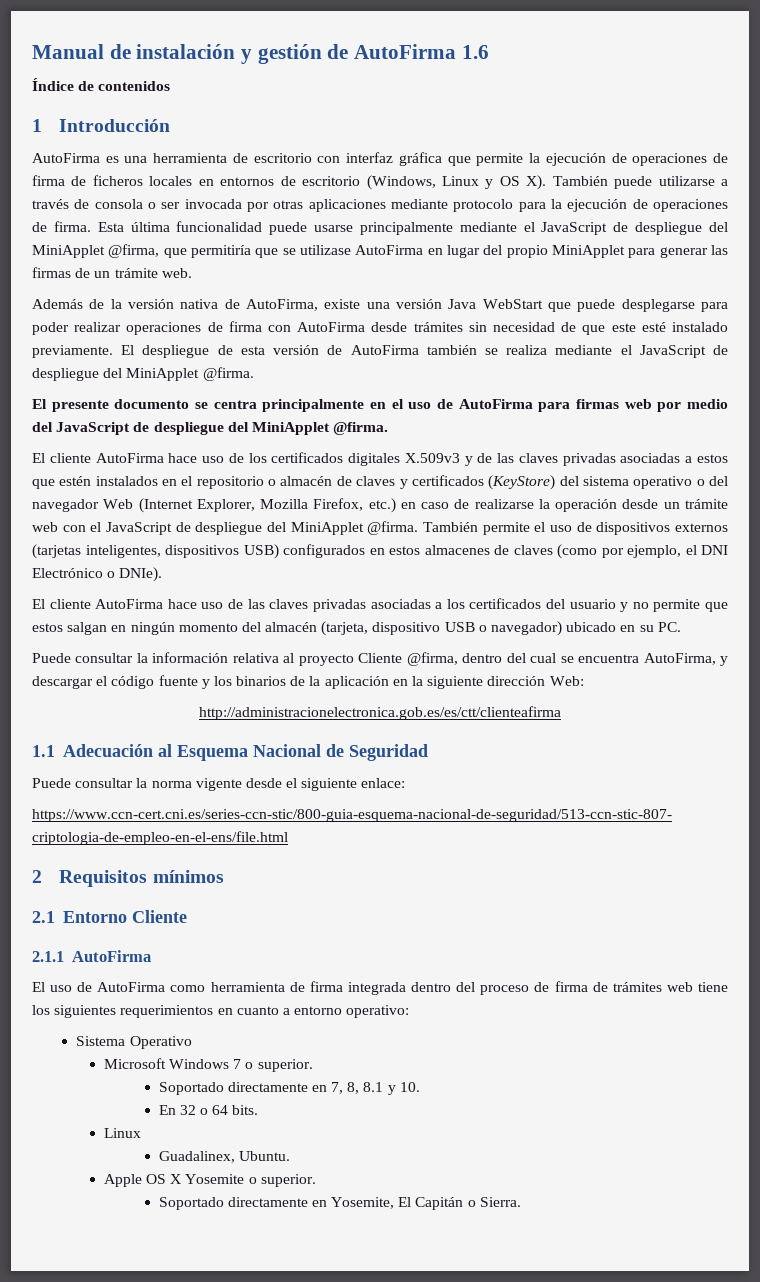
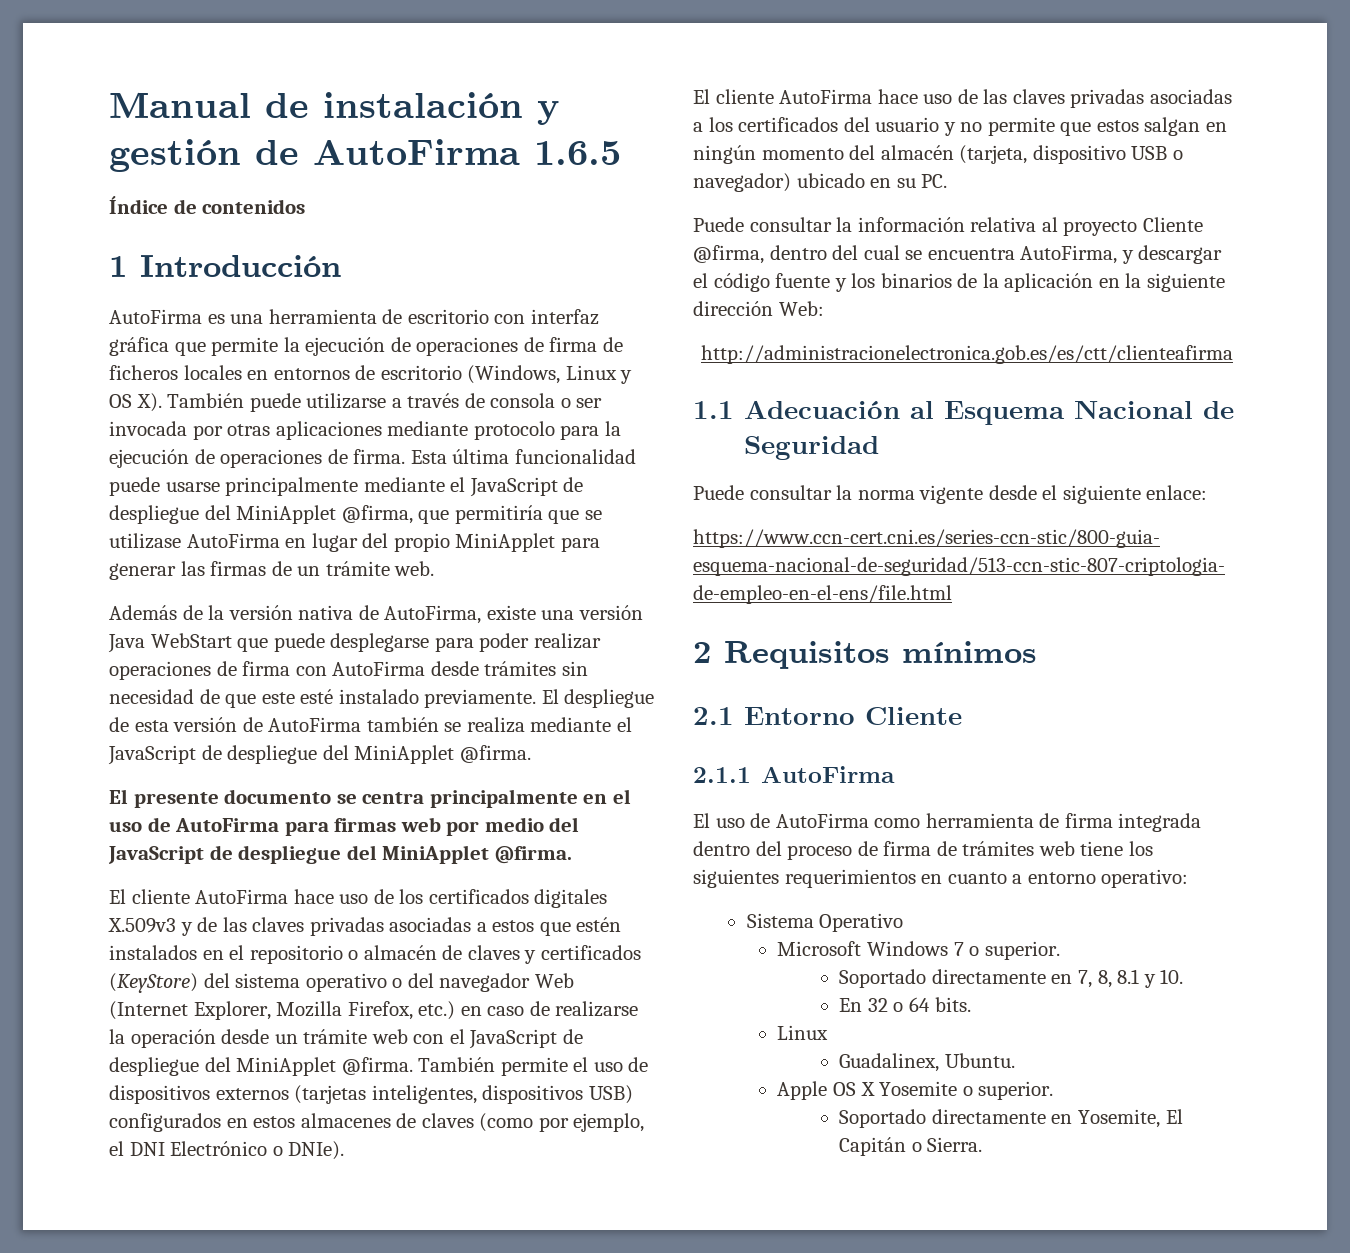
[461,45,489,59] 1.6 -> [534,141,621,165] 1.6.5

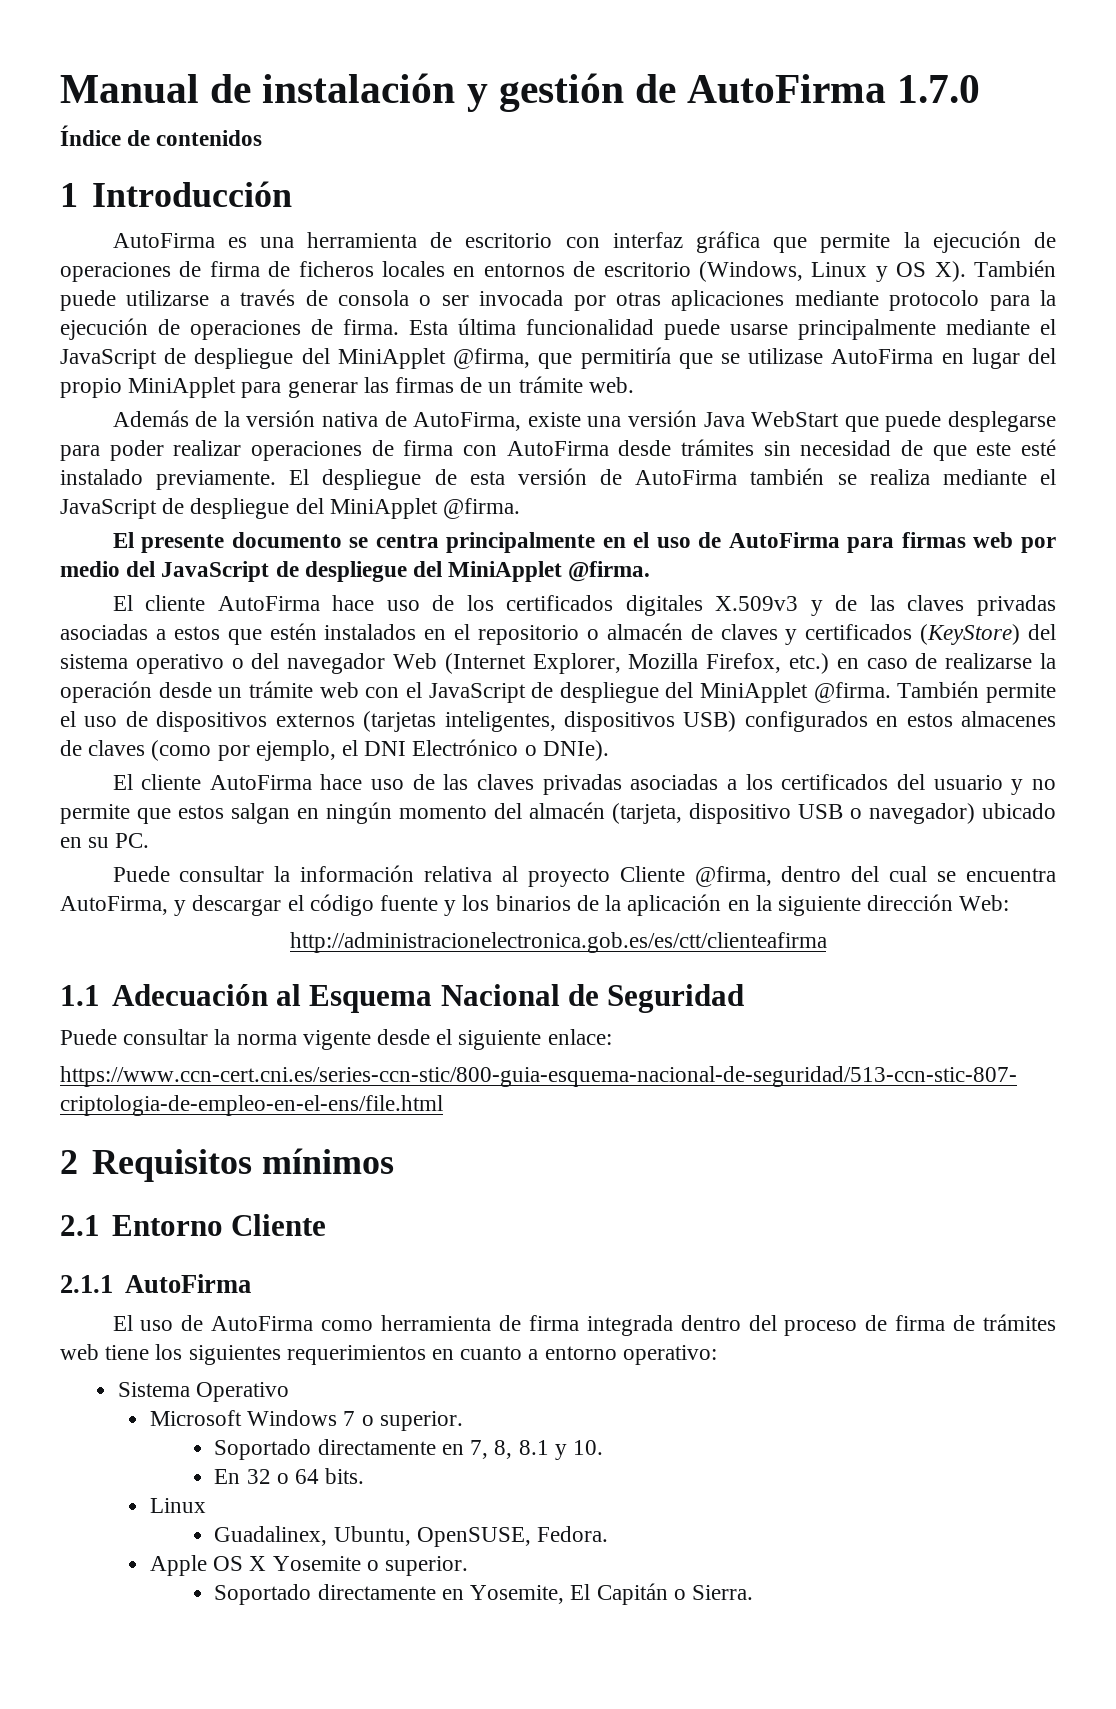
[534,141,621,165] 1.6.5 -> [897,75,981,103] 1.7.0
[944,1053,1015,1068] Ubuntu. -> [333,1526,609,1547] Ubuntu, OpenSUSE, Fedora.

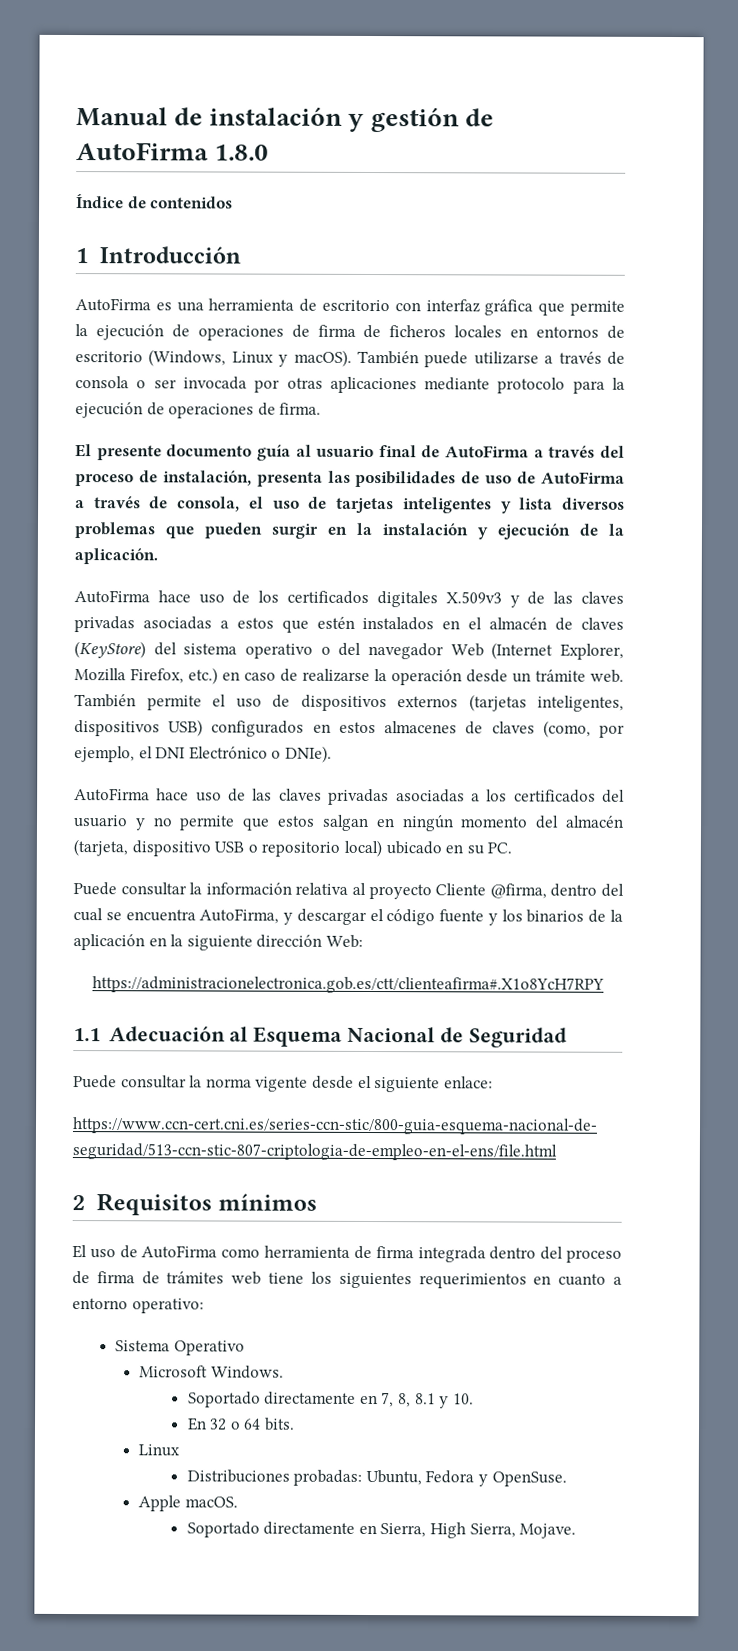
[897,75,981,103] 1.7.0 -> [214,144,270,161] 1.8.0
[896,261,966,282] OS X). -> [293,349,352,367] macOS).
[409,318,1056,340] [60,347,1056,369] [60,376,634,398] [112,410,1056,432] [60,439,1056,461] [60,468,1057,490] [60,498,521,519] [112,532,1056,553] [60,561,651,582] [112,595,206,611] Esta última funcionalidad puede usarse principalmente mediante el JavaScript de despliegue del MiniApplet @firma, que permitiría que se utilizase AutoFirma en lugar del propio MiniApplet para generar las firmas de un trámite web. // Además de la versión nativa de AutoFirma, existe una versión Java WebStart que puede desplegarse para poder realizar operaciones de firma con AutoFirma desde trámites sin necesidad de que este esté instalado previamente. El despliegue de esta versión de AutoFirma también se realiza mediante el JavaScript de despliegue del MiniApplet @firma. // El presente documento se centra principalmente en el uso de AutoFirma para firmas web por medio del JavaScript de despliegue del MiniApplet @firma. // El cliente -> [75,444,625,461] [75,470,625,488] [75,496,625,514] [74,522,625,540] [74,548,158,565] // El presente documento guía al usuario final de AutoFirma a través del proceso de instalación, presenta las posibilidades de uso de AutoFirma a través de consola, el uso de tarjetas inteligentes y lista diversos problemas que pueden surgir en la instalación y ejecución de la aplicación. //
[478,625,599,645] repositorio o -> (483, 623) none
[785,624,913,645] y certificados -> (625, 623) none
[319,682,891,703] web con el JavaScript de despliegue del MiniApplet @firma. -> [590,669,624,683] web.
[151,740,212,761] (como -> [542,720,591,738] (como,
[112,774,202,790] El cliente -> (332, 754) none
[869,803,975,824] navegador) -> [261,839,382,858] repositorio local)
[289,932,827,953] http://administracionelectronica.gob.es/es/ctt/clienteafirma -> [92,976,604,994] https://administracionelectronica.gob.es/ctt/clienteafirma#.X1o8YcH7RPY
[60,1214,326,1236] [60,1274,251,1293] // 2.1 Entorno Cliente // 2.1.1 AutoFirma -> (317, 1202) none
[247,1410,463,1431] Windows 7 o superior. -> [210,1365,284,1379] Windows.
[214,1526,609,1547] [149,1555,468,1576] [214,1583,753,1605] Guadalinex, Ubuntu, OpenSUSE, Fedora. // Apple OS X Yosemite o superior. // Soportado directamente en Yosemite, El Capitán o Sierra. -> [186,1469,567,1487] [138,1495,238,1512] [186,1521,577,1539] Distribuciones probadas: Ubuntu, Fedora y OpenSuse. // Apple macOS. // Soportado directamente en Sierra, High Sierra, Mojave.

